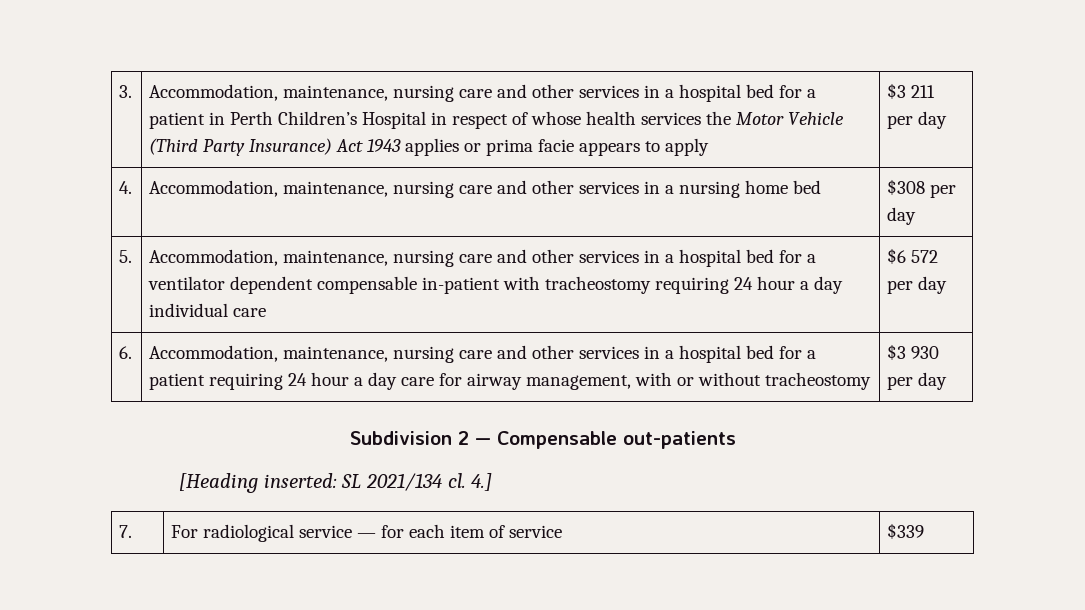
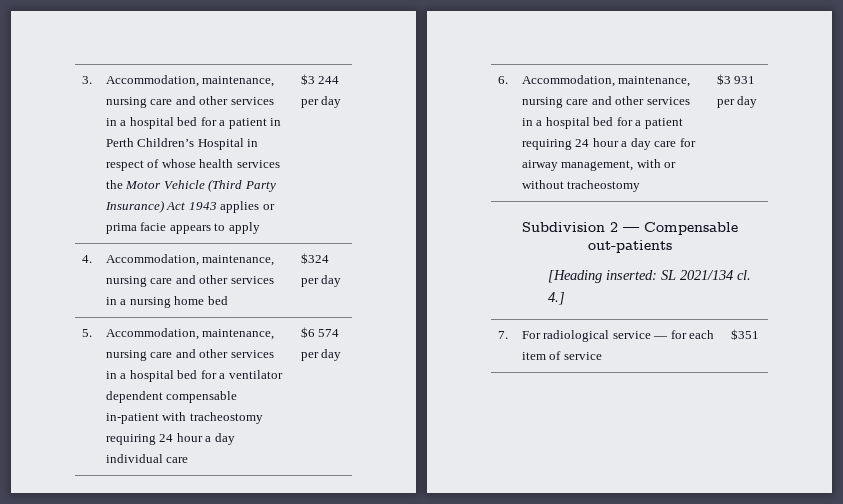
[911,85,936,98] 211 -> [318,76,340,84] 244
[887,179,926,195] $308 -> [300,253,329,264] $324
[911,250,939,263] 572 -> [318,329,340,337] 574
[911,346,940,359] 930 -> [734,76,756,84] 931
[887,523,925,539] $339 -> [730,329,759,340] $351

